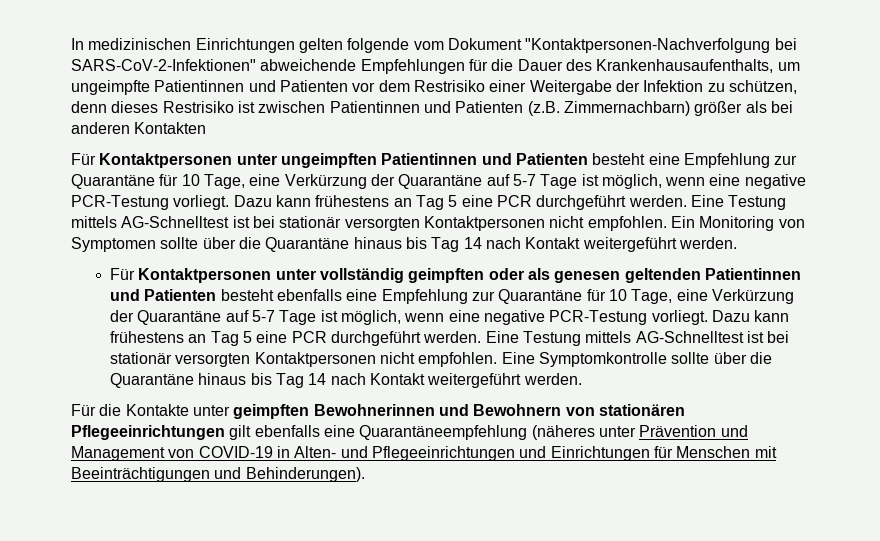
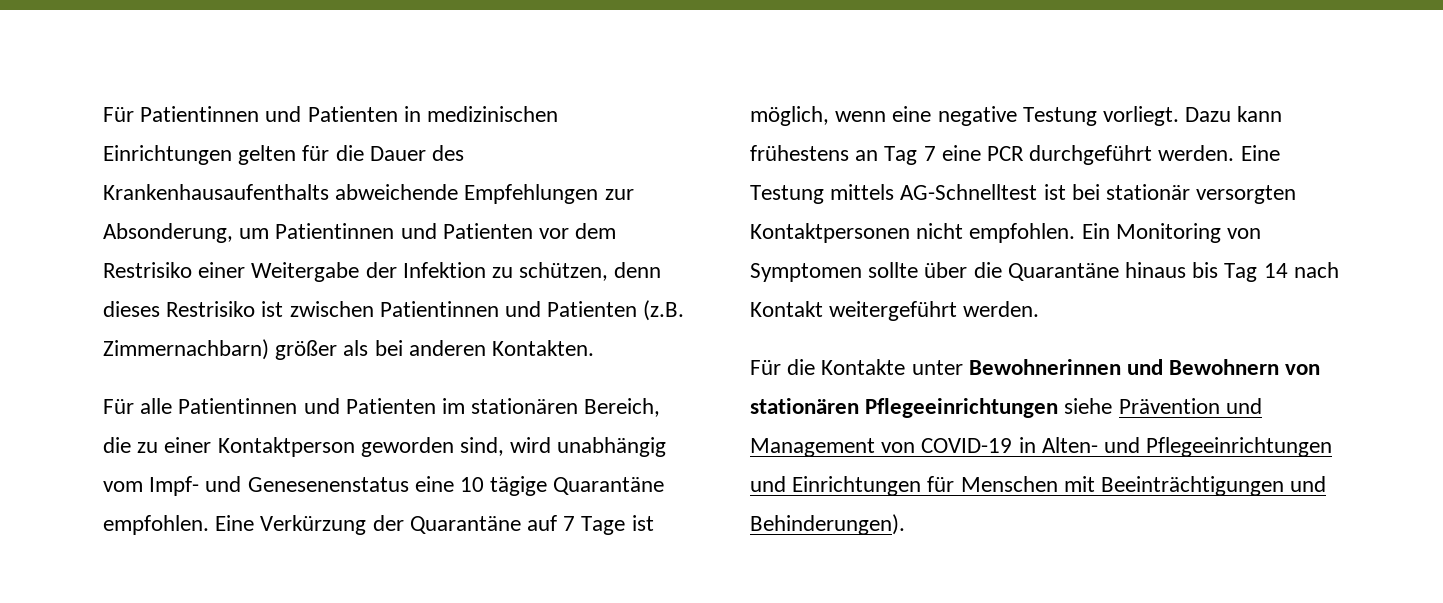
[71,38,797,53] [71,59,800,74] [71,80,150,95] In medizinischen Einrichtungen gelten folgende vom Dokument "Kontaktpersonen-Nachverfolgung bei SARS-CoV-2-Infektionen" abweichende Empfehlungen für die Dauer des Krankenhausaufenthalts, um ungeimpfte -> [103,106,559,122] [103,145,465,165] [103,184,634,204] [103,223,270,243] Für Patientinnen und Patienten in medizinischen Einrichtungen gelten für die Dauer des Krankenhausaufenthalts abweichende Empfehlungen zur Absonderung, um
[134,122,207,134] [71,153,798,168] [71,174,806,189] [71,195,458,210] Kontakten // Für Kontaktpersonen unter ungeimpften Patientinnen und Patienten besteht eine Empfehlung zur Quarantäne für 10 Tage, eine Verkürzung der Quarantäne auf 5-7 Tage ist möglich, wenn eine negative PCR-Testung vorliegt. Dazu kann frühestens an Tag 5 -> [492,340,595,356] [103,398,661,417] [103,437,667,457] [103,476,665,496] [103,515,654,535] [750,106,1283,126] [750,145,936,165] Kontakten. // Für alle Patientinnen und Patienten im stationären Bereich, die zu einer Kontaktperson geworden sind, wird unabhängig vom Impf- und Genesenenstatus eine 10 tägige Quarantäne empfohlen. Eine Verkürzung der Quarantäne auf 7 Tage ist möglich, wenn eine negative Testung vorliegt. Dazu kann frühestens an Tag 7
[109,268,801,283] [109,289,794,304] [109,310,790,325] [109,331,790,346] [109,352,772,367] [109,373,582,388] // Für Kontaktpersonen unter vollständig geimpften oder als genesen geltenden Patientinnen und Patienten besteht ebenfalls eine Empfehlung zur Quarantäne für 10 Tage, eine Verkürzung der Quarantäne auf 5-7 Tage ist möglich, wenn eine negative PCR-Testung vorliegt. Dazu kann frühestens an Tag 5 eine PCR durchgeführt werden. Eine Testung mittels AG-Schnelltest ist bei stationär versorgten Kontaktpersonen nicht empfohlen. Eine Symptomkontrolle sollte über die Quarantäne hinaus bis Tag 14 nach Kontakt weitergeführt werden. -> (1040, 309) none
[233,404,310,419] geimpften -> (963, 367) none
[229,425,636,440] gilt ebenfalls eine Quarantäneempfehlung (näheres unter -> [1064,398,1113,414] siehe

